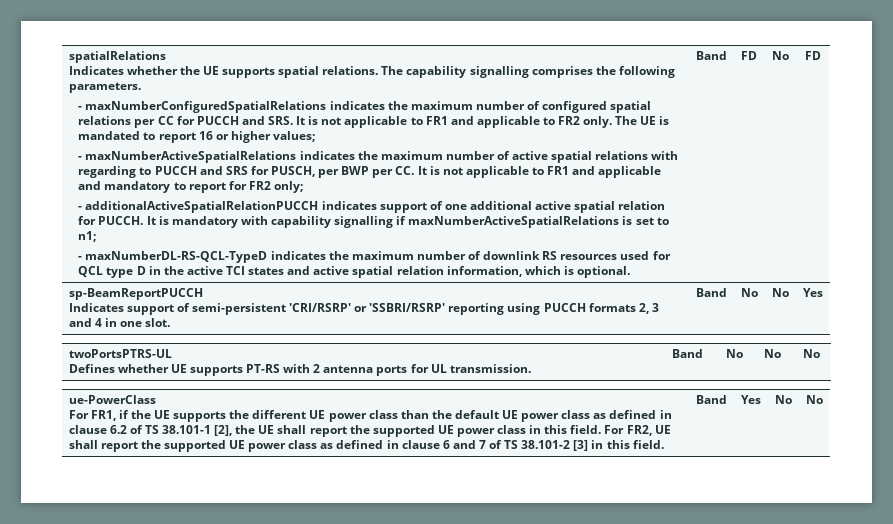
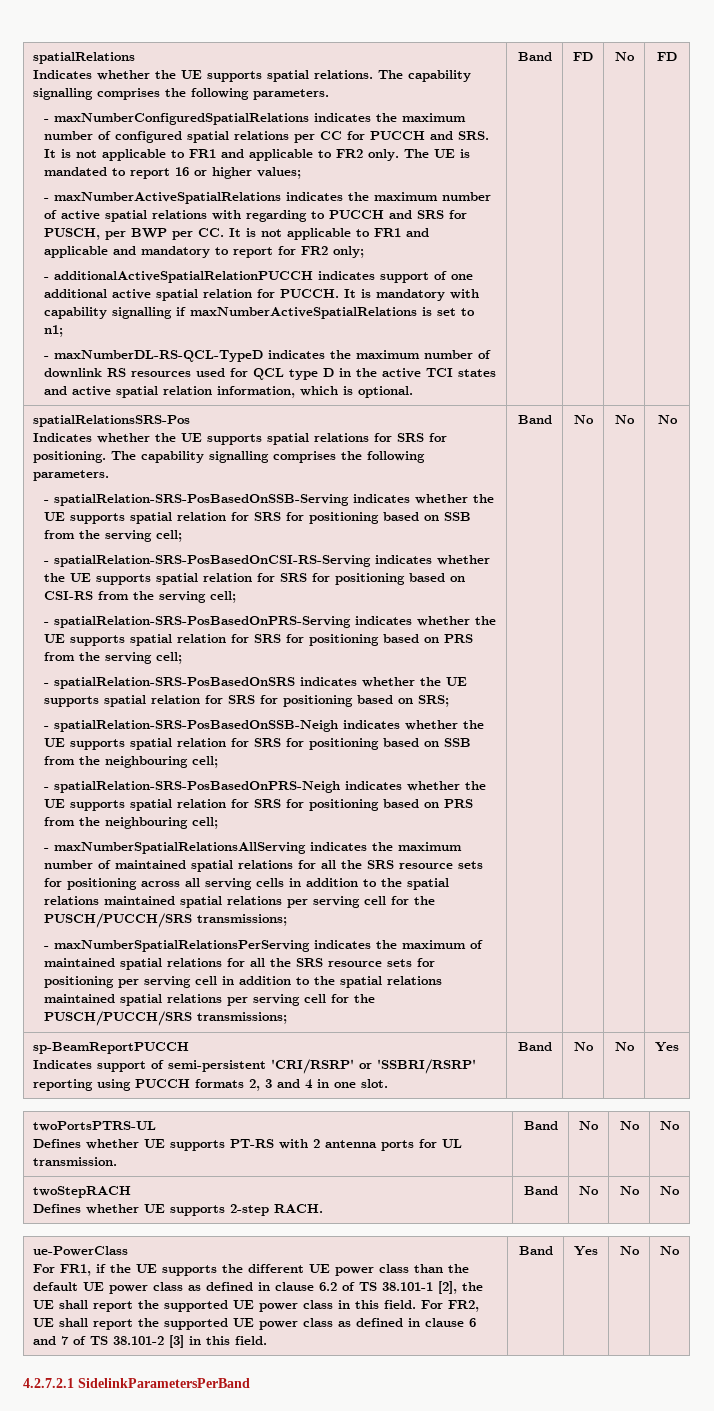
(821, 55) none -> [33,415,191,427] [33,433,448,445] [33,451,426,463] [33,470,110,481] [43,494,494,506] [43,512,471,524] [43,530,182,542] [43,555,490,567] [43,573,465,585] [43,591,236,603] [43,616,496,628] [43,634,473,646] [43,652,182,664] [43,677,467,689] [43,695,449,707] [43,720,484,732] [43,738,471,750] [43,756,218,768] [43,781,486,793] [43,799,473,811] [43,817,218,829] [43,842,462,854] [43,860,483,872] [43,878,449,890] [43,896,435,908] [43,913,287,928] [43,940,483,952] [43,958,435,970] [43,976,442,988] [43,994,375,1006] [43,1011,287,1026] [517,415,552,424] [573,415,594,424] [614,415,635,424] [657,415,678,424] // spatialRelationsSRS-Pos // Indicates whether the UE supports spatial relations for SRS for positioning. The capability signalling comprises the following parameters. // - spatialRelation-SRS-PosBasedOnSSB-Serving indicates whether the UE supports spatial relation for SRS for positioning based on SSB from the serving cell; // - spatialRelation-SRS-PosBasedOnCSI-RS-Serving indicates whether the UE supports spatial relation for SRS for positioning based on CSI-RS from the serving cell; // - spatialRelation-SRS-PosBasedOnPRS-Serving indicates whether the UE supports spatial relation for SRS for positioning based on PRS from the serving cell; // - spatialRelation-SRS-PosBasedOnSRS indicates whether the UE supports spatial relation for SRS for positioning based on SRS; // - spatialRelation-SRS-PosBasedOnSSB-Neigh indicates whether the UE supports spatial relation for SRS for positioning based on SSB from the neighbouring cell; // - spatialRelation-SRS-PosBasedOnPRS-Neigh indicates whether the UE supports spatial relation for SRS for positioning based on PRS from the neighbouring cell; // - maxNumberSpatialRelationsAllServing indicates the maximum number of maintained spatial relations for all the SRS resource sets for positioning across all serving cells in addition to the spatial relations maintained spatial relations per serving cell for the PUSCH/PUCCH/SRS transmissions; // - maxNumberSpatialRelationsPerServing indicates the maximum of maintained spatial relations for all the SRS resource sets for positioning per serving cell in addition to the spatial relations maintained spatial relations per serving cell for the PUSCH/PUCCH/SRS transmissions; | Band | No | No | No
(820, 353) none -> [33,1186,132,1198] [33,1204,324,1216] [523,1186,558,1195] [579,1186,599,1195] [619,1186,640,1195] [660,1186,680,1195] // twoStepRACH // Defines whether UE supports 2-step RACH. | Band | No | No | No
(823, 399) none -> [23,1378,250,1388] // 4.2.7.2.1 SidelinkParametersPerBand

